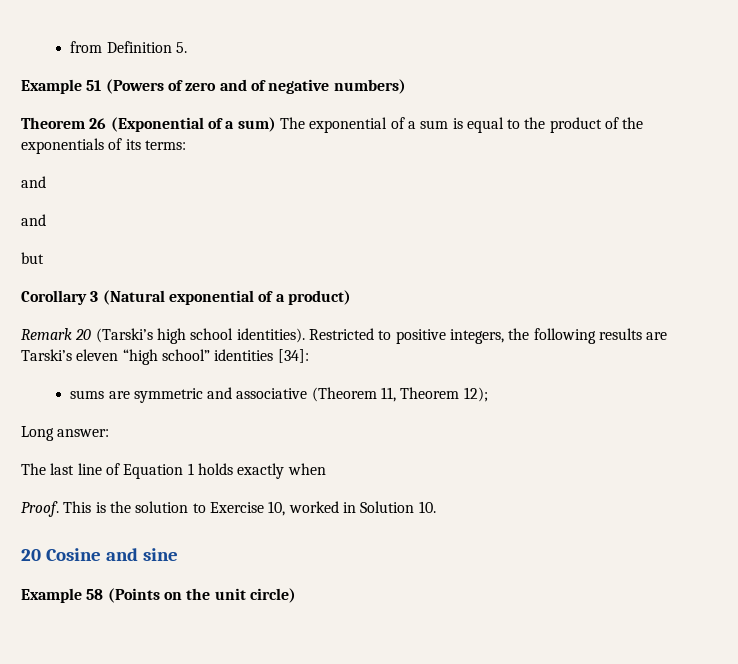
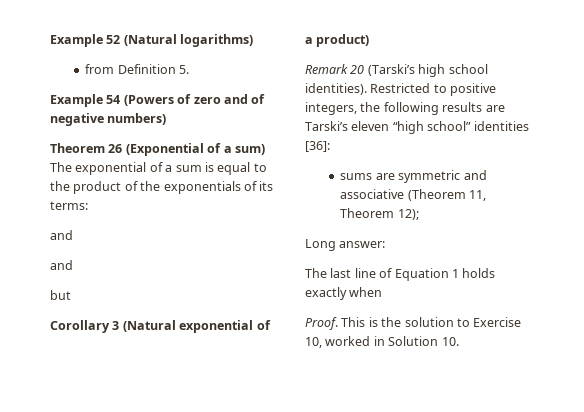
(70, 47) none -> [50,34,254,47] Example 52 (Natural logarithms) //
[86,80,102,91] 51 -> [106,95,121,104] 54
[277,349,309,363] [34]: -> [305,141,330,152] [36]:
[21,548,178,561] [21,588,296,603] // 20 Cosine and sine // Example 58 (Points on the unit circle) -> (459, 341) none

